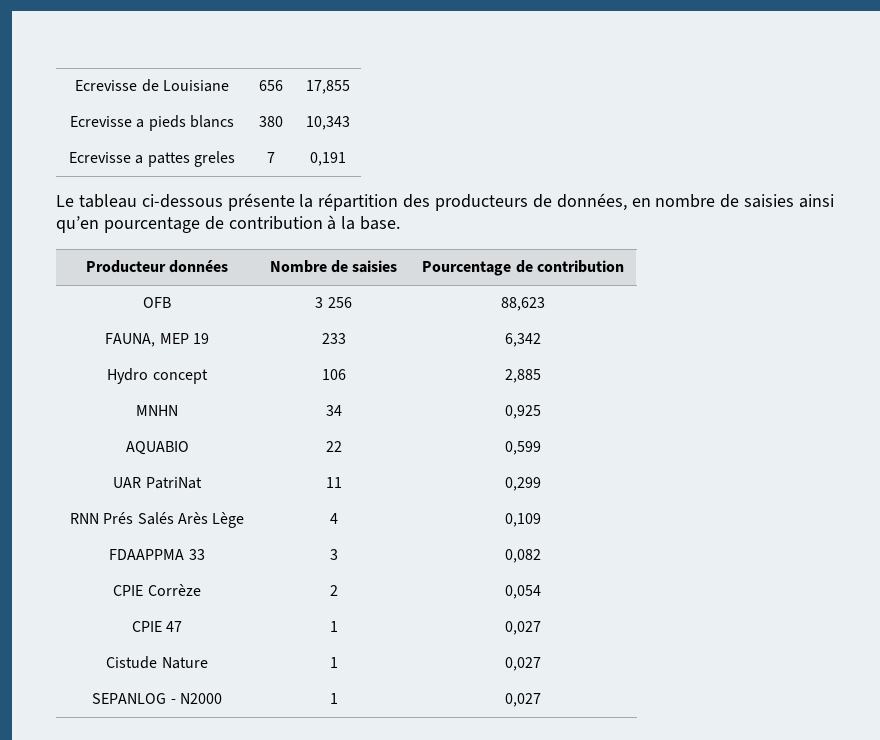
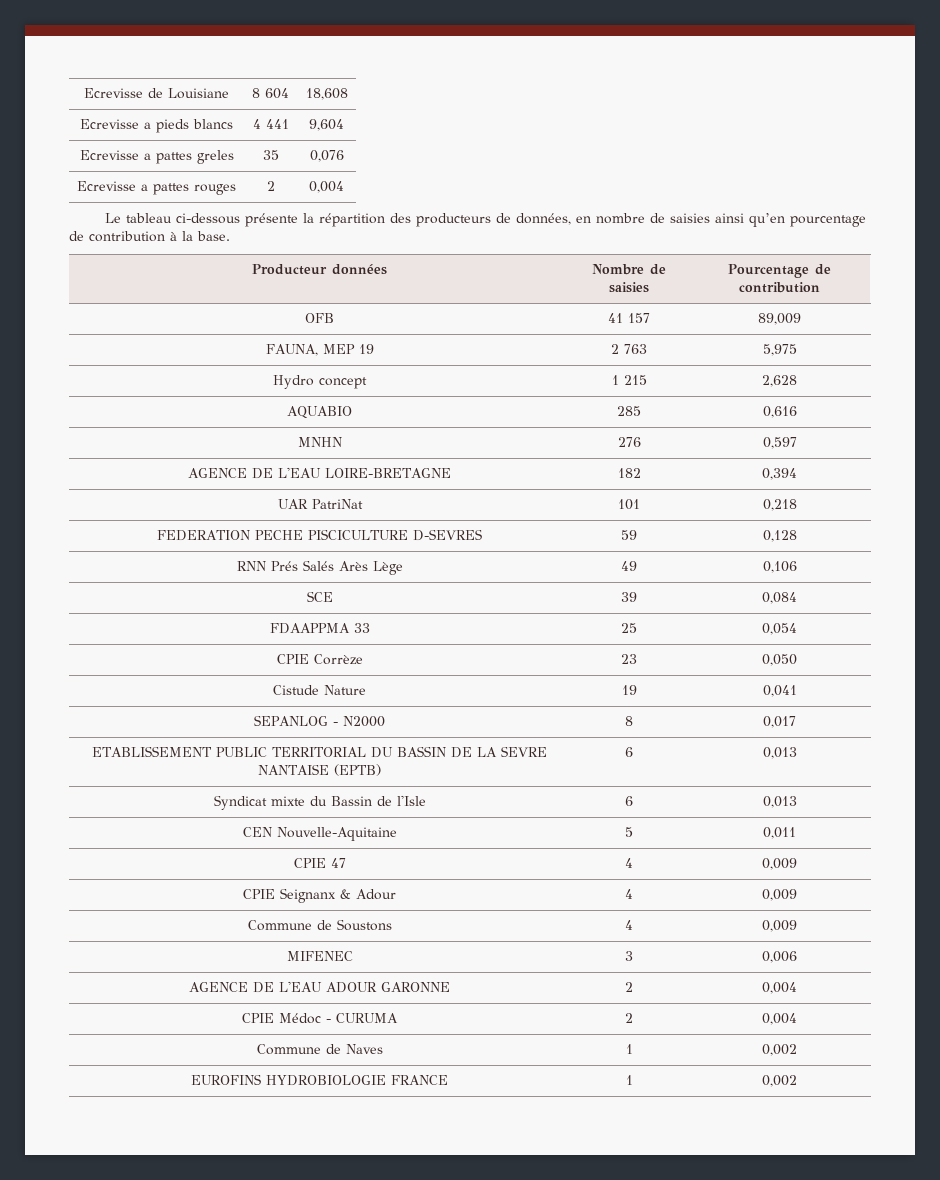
[259,80,283,91] [305,80,350,94] 656 | 17,855 -> [252,88,289,99] [305,88,348,100] 8 604 | 18,608
[259,116,283,127] [305,116,350,130] 380 | 10,343 -> [252,119,289,129] [309,119,344,131] 4 441 | 9,604
[267,152,275,163] [309,152,346,166] 7 | 0,191 -> [262,150,279,160] [309,150,344,162] [77,181,236,195] [266,181,275,191] [309,181,344,193] 35 | 0,076 // Ecrevisse a pattes rouges | 2 | 0,004
[315,297,352,308] [500,297,545,311] 3 256 | 88,623 -> [608,313,650,323] [758,313,801,325] 41 157 | 89,009
[321,333,346,344] [504,333,541,347] 233 | 6,342 -> [611,344,647,354] [762,344,797,356] 2 763 | 5,975
[321,369,346,380] [504,369,541,383] [136,405,178,416] [325,405,342,416] [504,405,541,419] [125,441,189,455] [325,441,342,452] [504,441,541,455] [113,477,202,489] [325,477,342,488] [504,477,541,491] 106 | 2,885 // MNHN | 34 | 0,925 // AQUABIO | 22 | 0,599 // UAR PatriNat | 11 | 0,299 -> [611,375,647,385] [762,375,797,387] [287,406,352,419] [617,406,641,416] [762,406,797,418] [297,437,342,447] [617,437,641,447] [762,437,797,449] [188,467,451,479] [617,468,641,478] [762,468,797,480] [277,499,363,509] [618,499,640,510] [762,499,797,511] [157,529,482,541] [621,530,637,540] [762,530,797,542] 1 215 | 2,628 // AQUABIO | 285 | 0,616 // MNHN | 276 | 0,597 // AGENCE DE L'EAU LOIRE-BRETAGNE | 182 | 0,394 // UAR PatriNat | 101 | 0,218 // FEDERATION PECHE PISCICULTURE D-SEVRES | 59 | 0,128
[329,513,338,524] [504,513,541,527] 4 | 0,109 -> [621,561,637,571] [762,561,797,573] [306,591,333,602] [621,592,637,602] [762,592,797,604] 49 | 0,106 // SCE | 39 | 0,084
[329,549,338,560] [504,549,541,563] 3 | 0,082 -> [621,623,637,633] [762,623,797,635] 25 | 0,054
[329,585,338,596] [504,585,541,599] [131,621,183,632] [329,621,338,632] [504,621,541,635] 2 | 0,054 // CPIE 47 | 1 | 0,027 -> [621,654,637,664] [762,654,797,666] 23 | 0,050
[329,657,338,668] [504,657,541,671] 1 | 0,027 -> [621,685,637,695] [762,685,797,697] 19 | 0,041
[329,693,338,704] [504,693,541,707] 1 | 0,027 -> [625,716,633,726] [763,716,796,728] [92,746,547,758] [258,764,381,776] [625,747,633,757] [762,747,797,759] [213,795,426,810] [625,796,633,806] [762,796,797,808] [242,827,397,841] [625,827,633,837] [763,827,796,839] [293,858,346,868] [625,858,633,868] [762,858,797,870] [243,888,396,903] [625,889,633,899] [762,889,797,901] [247,919,392,931] [625,920,633,930] [762,920,797,932] [286,951,353,961] [625,951,633,961] [762,951,797,963] [189,981,450,993] [625,982,633,992] [762,982,797,994] [242,1013,398,1024] [625,1013,633,1023] [762,1013,797,1025] [256,1044,383,1055] [625,1044,633,1054] [762,1044,797,1056] [191,1074,448,1086] [625,1075,633,1085] [762,1075,797,1087] 8 | 0,017 // ETABLISSEMENT PUBLIC TERRITORIAL DU BASSIN DE LA SEVRE NANTAISE (EPTB) | 6 | 0,013 // Syndicat mixte du Bassin de l'Isle | 6 | 0,013 // CEN Nouvelle-Aquitaine | 5 | 0,011 // CPIE 47 | 4 | 0,009 // CPIE Seignanx & Adour | 4 | 0,009 // Commune de Soustons | 4 | 0,009 // MIFENEC | 3 | 0,006 // AGENCE DE L'EAU ADOUR GARONNE | 2 | 0,004 // CPIE Médoc - CURUMA | 2 | 0,004 // Commune de Naves | 1 | 0,002 // EUROFINS HYDROBIOLOGIE FRANCE | 1 | 0,002

